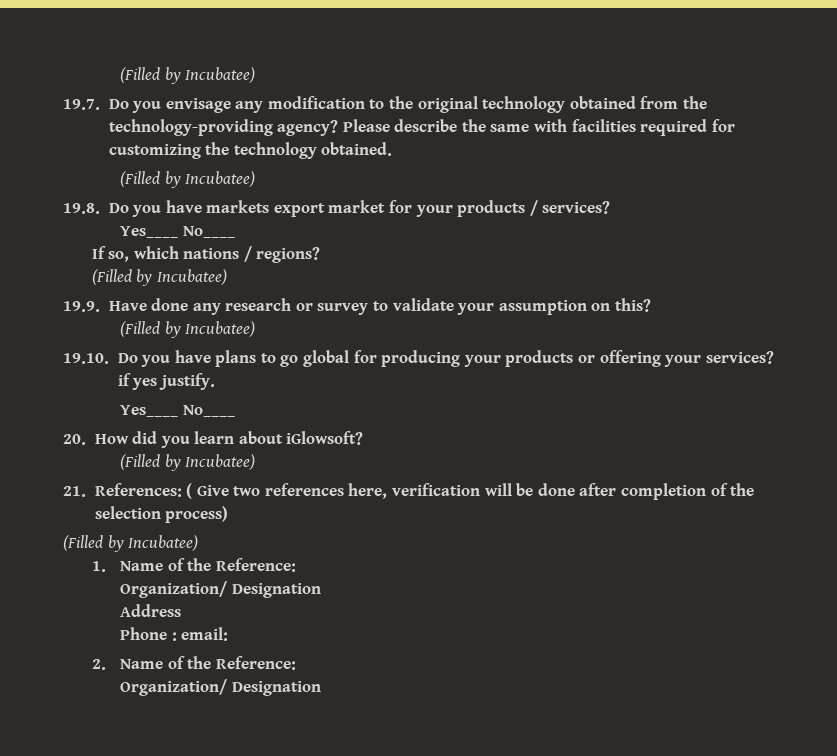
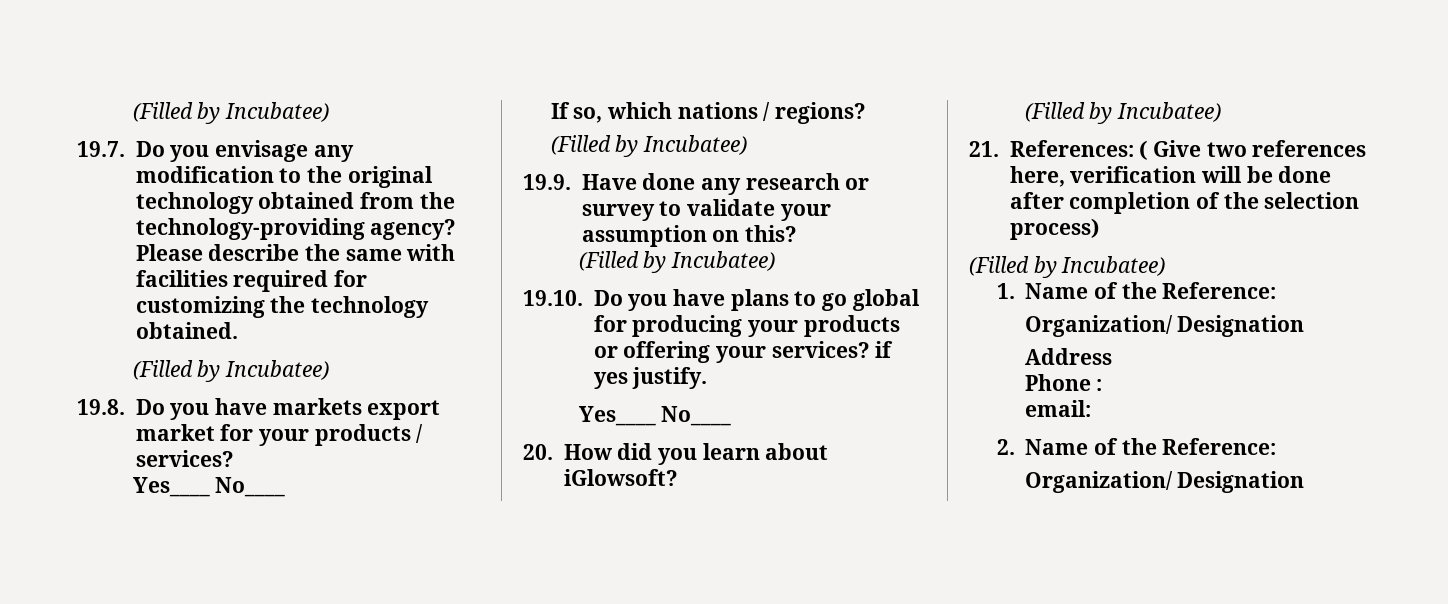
(177, 636) none -> (1103, 385) //

